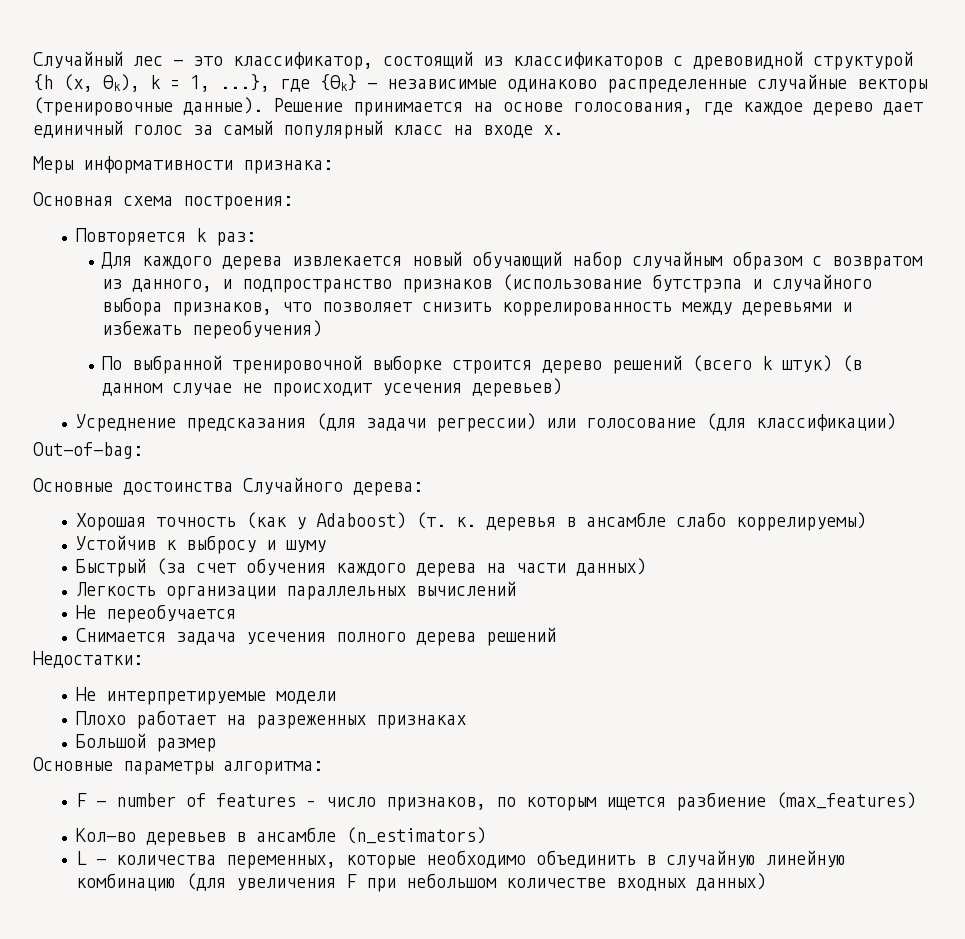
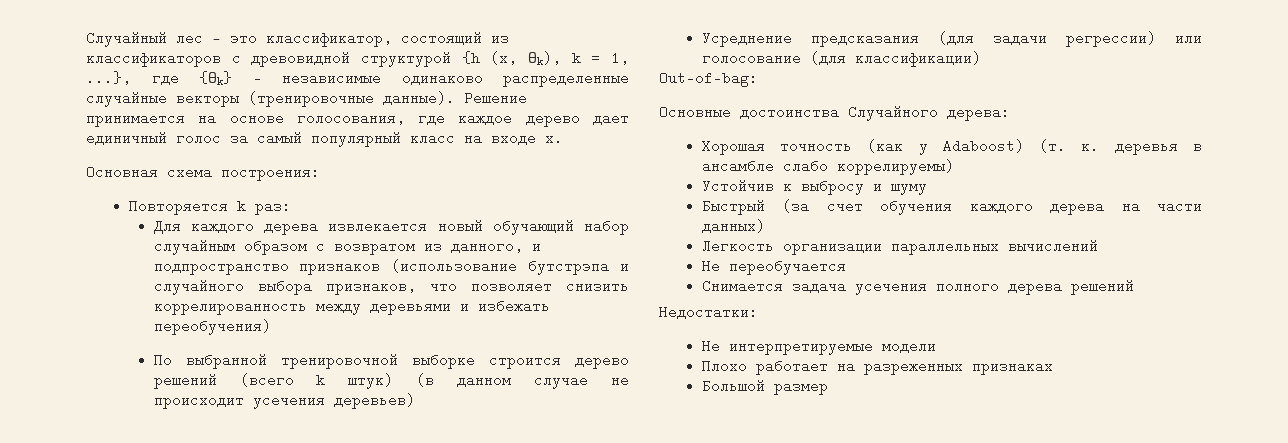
[33,156,333,174] // Меры информативности признака: -> (563, 138) none
[33,757,323,775] [75,792,916,811] [75,827,486,846] [75,850,846,869] [75,873,766,892] // Основные параметры алгоритма: // F - number of features – число признаков, по которым ищется разбиение (max_features) // Кол-во деревьев в ансамбле (n_estimators) // L - количества переменных, которые необходимо объединить в случайную линейную комбинацию (для увеличения F при небольшом количестве входных данных) -> (828, 386) none

